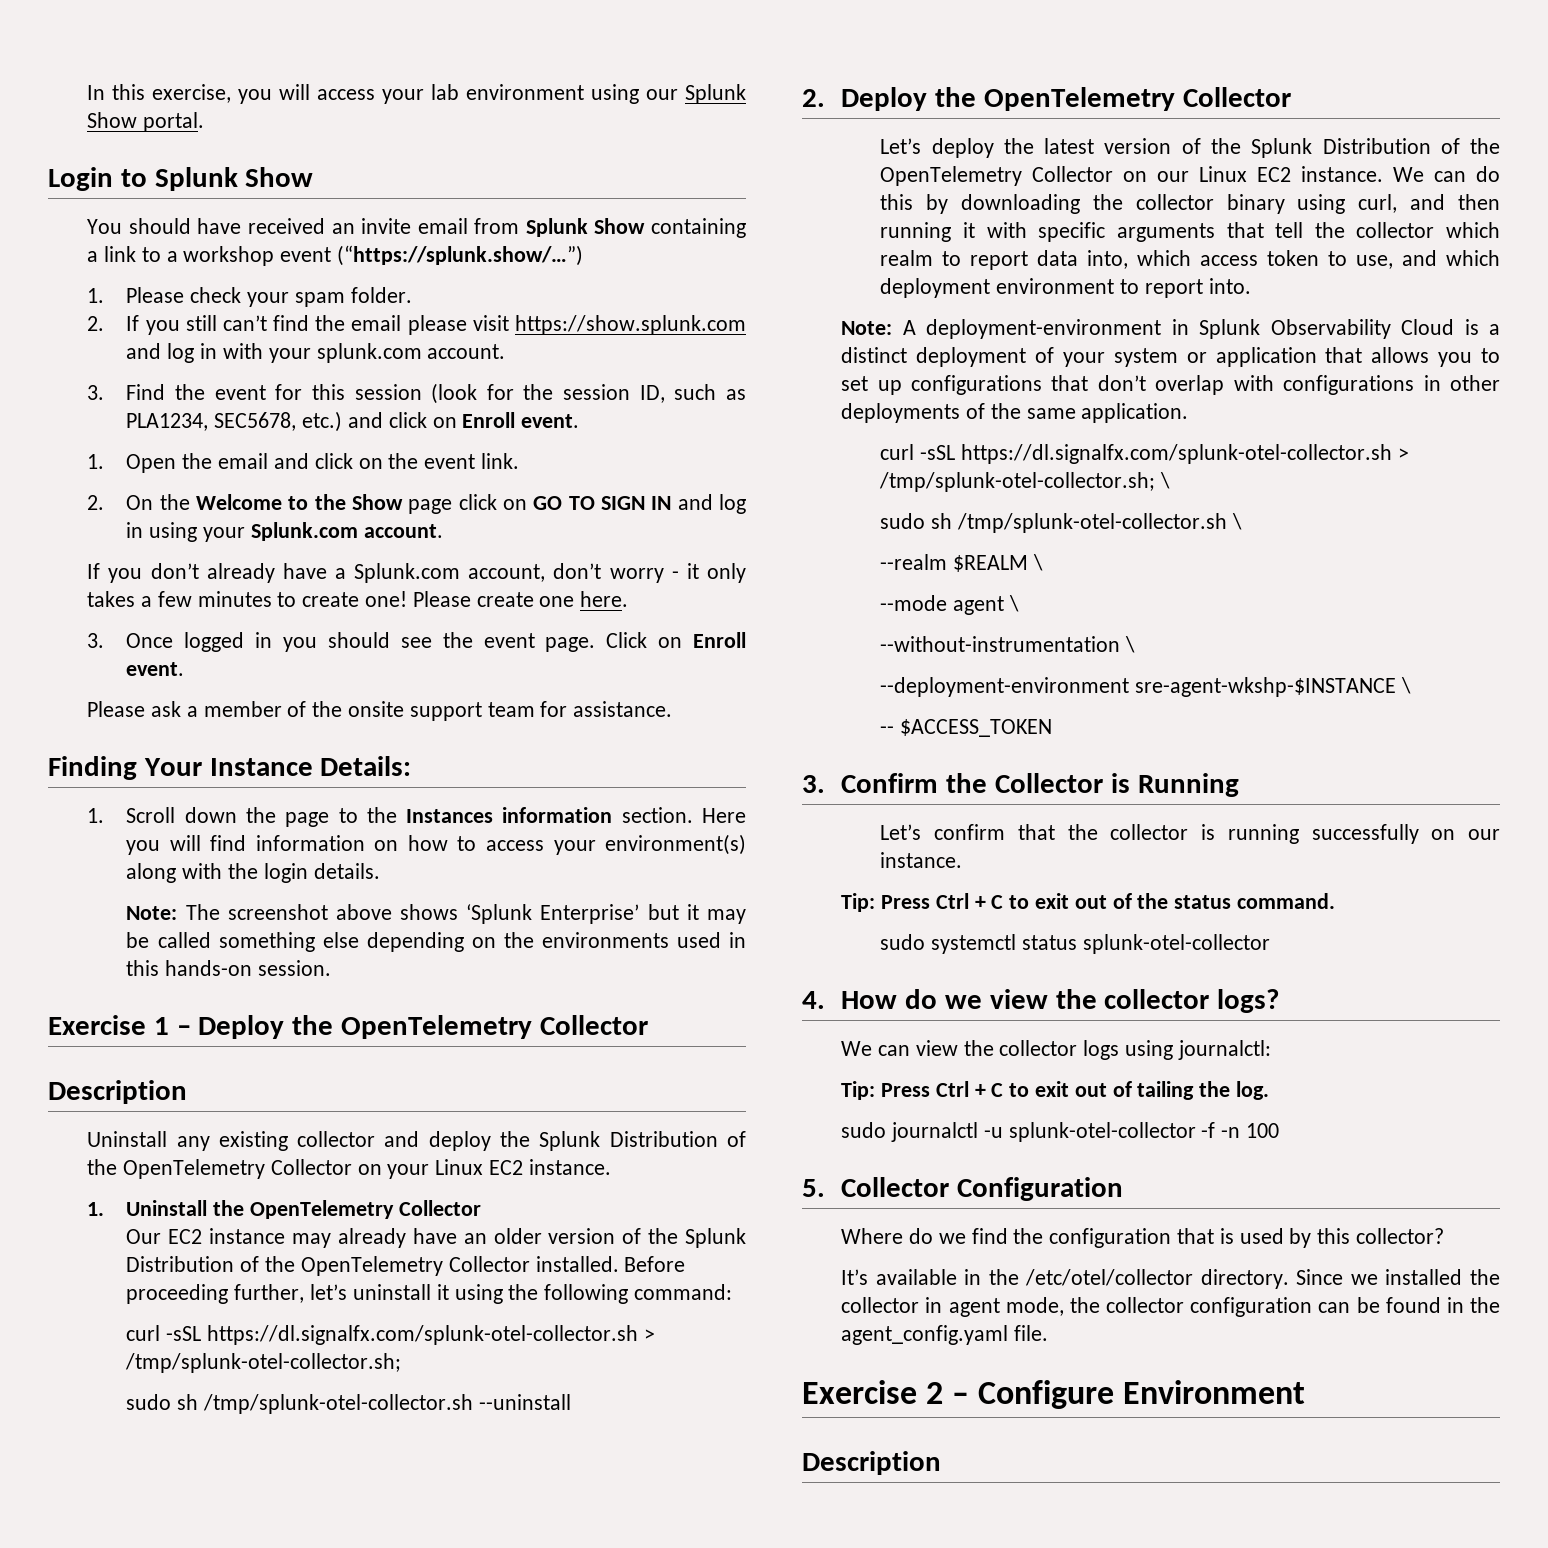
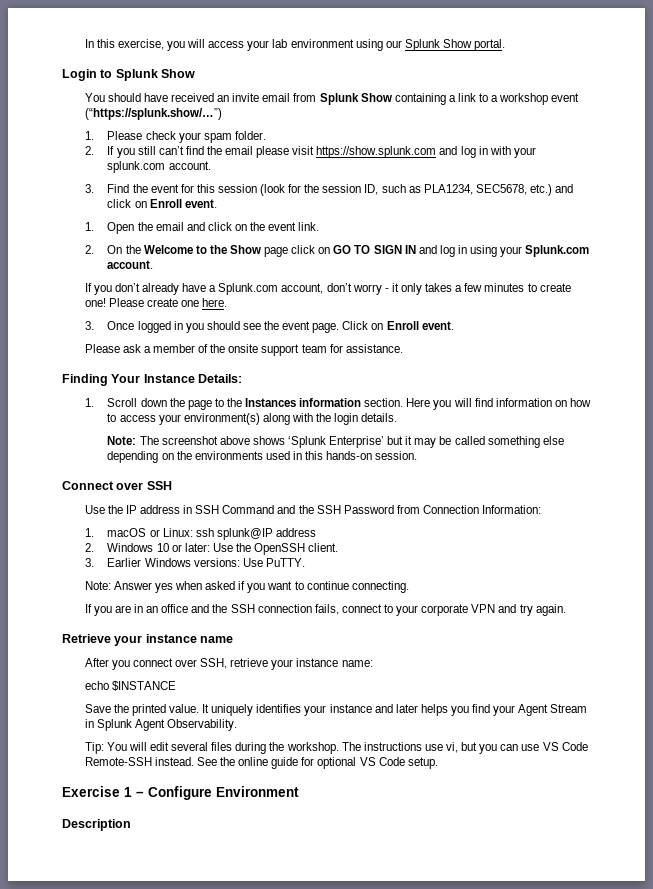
[48,1015,648,1039] [48,1080,187,1104] [87,1131,746,1151] [87,1159,611,1179] [87,1200,481,1219] [126,1228,746,1248] [126,1256,686,1276] [126,1284,732,1304] [126,1325,655,1345] [125,1353,402,1373] [126,1394,571,1414] [802,87,1291,111] [880,138,1500,158] [880,166,1500,186] [880,194,1500,214] [880,222,1500,242] [880,250,1500,270] [880,278,1251,298] [841,319,1500,339] [841,347,1500,367] [841,375,1500,395] [841,403,1189,423] [880,444,1409,464] [879,472,1171,492] [880,513,1242,533] [880,554,1044,572] [880,595,1020,615] [880,636,1136,653] [880,677,1412,697] [880,719,1053,737] [802,773,1239,797] [880,824,1500,844] [880,852,963,868] [841,893,1336,912] [880,934,1270,954] [802,989,1280,1013] [841,1040,1271,1060] [841,1081,1270,1100] [841,1122,1280,1142] [802,1177,1124,1201] [841,1228,1445,1248] [841,1269,1500,1289] [841,1297,1500,1317] [841,1325,1049,1345] [802,1380,944,1404] Exercise 1 – Deploy the OpenTelemetry Collector // Description // Uninstall any existing collector and deploy the Splunk Distribution of the OpenTelemetry Collector on your Linux EC2 instance. // 1. Uninstall the OpenTelemetry Collector // Our EC2 instance may already have an older version of the Splunk Distribution of the OpenTelemetry Collector installed. Before proceeding further, let’s uninstall it using the following command: // curl -sSL https://dl.signalfx.com/splunk-otel-collector.sh > /tmp/splunk-otel-collector.sh; // sudo sh /tmp/splunk-otel-collector.sh --uninstall // 2. Deploy the OpenTelemetry Collector // Let’s deploy the latest version of the Splunk Distribution of the OpenTelemetry Collector on our Linux EC2 instance. We can do this by downloading the collector binary using curl, and then running it with specific arguments that tell the collector which realm to report data into, which access token to use, and which deployment environment to report into. // Note: A deployment-environment in Splunk Observability Cloud is a distinct deployment of your system or application that allows you to set up configurations that don’t overlap with configurations in other deployments of the same application. // curl -sSL https://dl.signalfx.com/splunk-otel-collector.sh > /tmp/splunk-otel-collector.sh; \ // sudo sh /tmp/splunk-otel-collector.sh \ // --realm $REALM \ // --mode agent \ // --without-instrumentation \ // --deployment-environment sre-agent-wkshp-$INSTANCE \ // -- $ACCESS_TOKEN // 3. Confirm the Collector is Running // Let’s confirm that the collector is running successfully on our instance. // Tip: Press Ctrl + C to exit out of the status command. // sudo systemctl status splunk-otel-collector // 4. How do we view the collector logs? // We can view the collector logs using journalctl: // Tip: Press Ctrl + C to exit out of tailing the log. // sudo journalctl -u splunk-otel-collector -f -n 100 // 5. Collector Configuration // Where do we find the configuration that is used by this collector? // It’s available in the /etc/otel/collector directory. Since we installed the collector in agent mode, the collector configuration can be found in the agent_config.yaml file. // Exercise 2 -> [62,481,172,490] [84,505,542,514] [84,528,316,540] [84,543,339,555] [84,558,305,567] [84,581,409,593] [84,604,566,616] [62,634,234,646] [84,658,373,670] [84,681,176,691] [84,704,588,716] [84,719,238,731] [84,742,588,754] [84,757,438,769] [62,786,132,797] Connect over SSH // Use the IP address in SSH Command and the SSH Password from Connection Information: // 1. macOS or Linux: ssh splunk@IP address // 2. Windows 10 or later: Use the OpenSSH client. // 3. Earlier Windows versions: Use PuTTY. // Note: Answer yes when asked if you want to continue connecting. // If you are in an office and the SSH connection fails, connect to your corporate VPN and try again. // Retrieve your instance name // After you connect over SSH, retrieve your instance name: // echo $INSTANCE // Save the printed value. It uniquely identifies your instance and later helps you find your Agent Stream in Splunk Agent Observability. // Tip: You will edit several files during the workshop. The instructions use vi, but you can use VS Code Remote-SSH instead. See the online guide for optional VS Code setup. // Exercise 1

